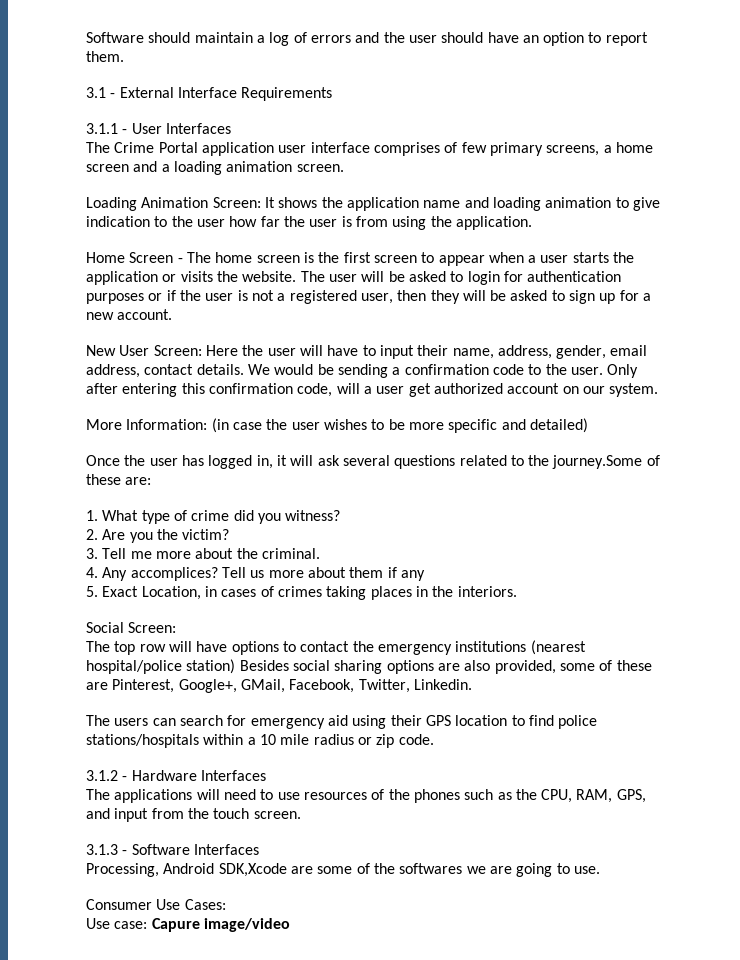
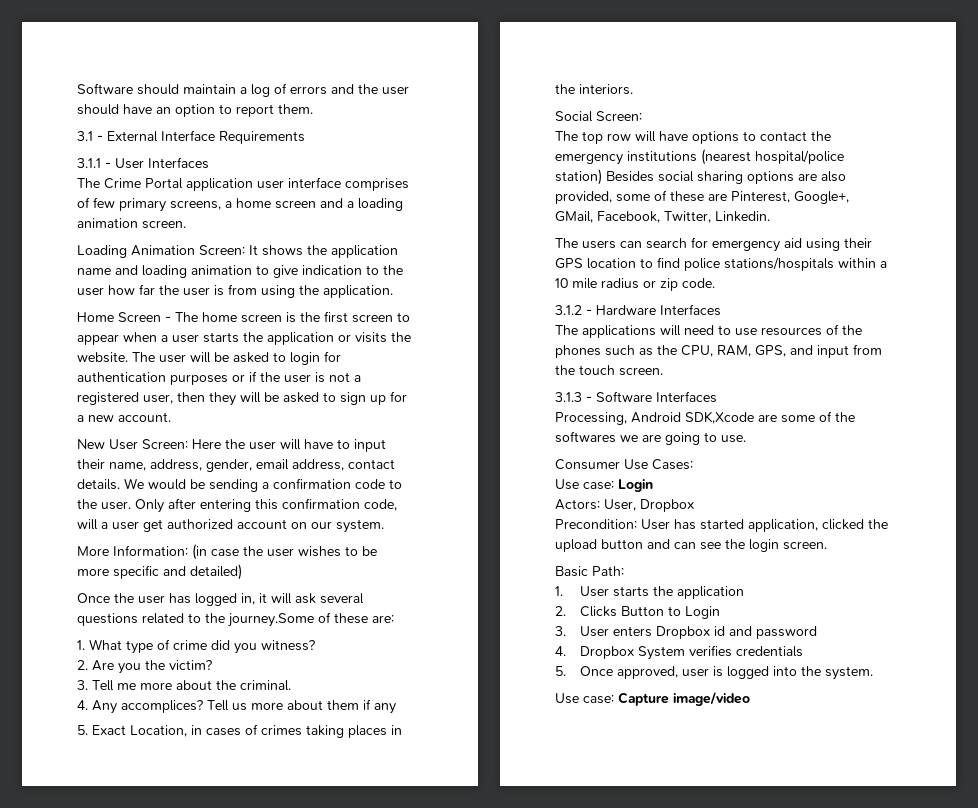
[151,918,200,932] Capure -> [618,479,653,492] [555,499,694,512] [555,519,888,532] [555,539,827,552] [555,566,624,577] [555,586,745,599] [555,606,721,619] [555,626,818,639] [555,645,804,660] [555,666,874,680] [555,692,669,706] Login // Actors: User, Dropbox // Precondition: User has started application, clicked the upload button and can see the login screen. // Basic Path: // 1. User starts the application // 2. Clicks Button to Login // 3. User enters Dropbox id and password // 4. Dropbox System verifies credentials // 5. Once approved, user is logged into the system. // Use case: Capture

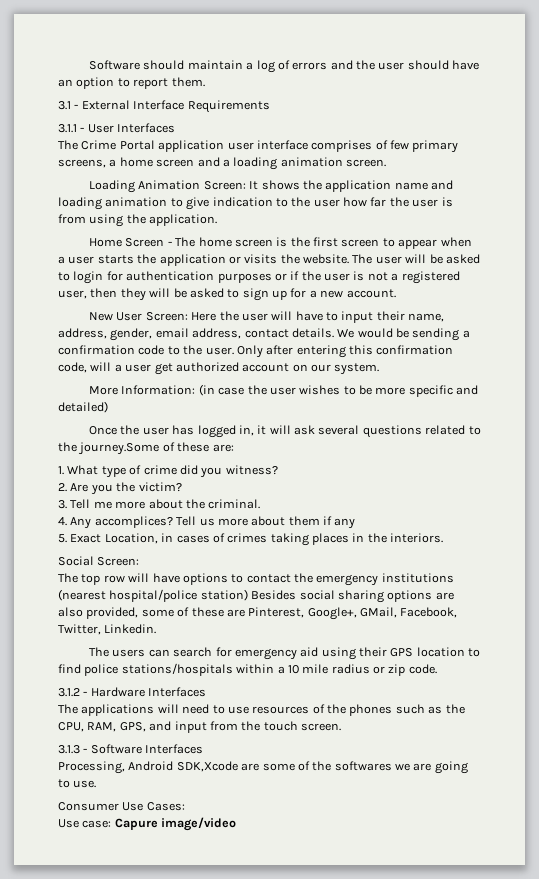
[618,479,653,492] [555,499,694,512] [555,519,888,532] [555,539,827,552] [555,566,624,577] [555,586,745,599] [555,606,721,619] [555,626,818,639] [555,645,804,660] [555,666,874,680] [555,692,669,706] Login // Actors: User, Dropbox // Precondition: User has started application, clicked the upload button and can see the login screen. // Basic Path: // 1. User starts the application // 2. Clicks Button to Login // 3. User enters Dropbox id and password // 4. Dropbox System verifies credentials // 5. Once approved, user is logged into the system. // Use case: Capture -> [114,818,158,830] Capure

